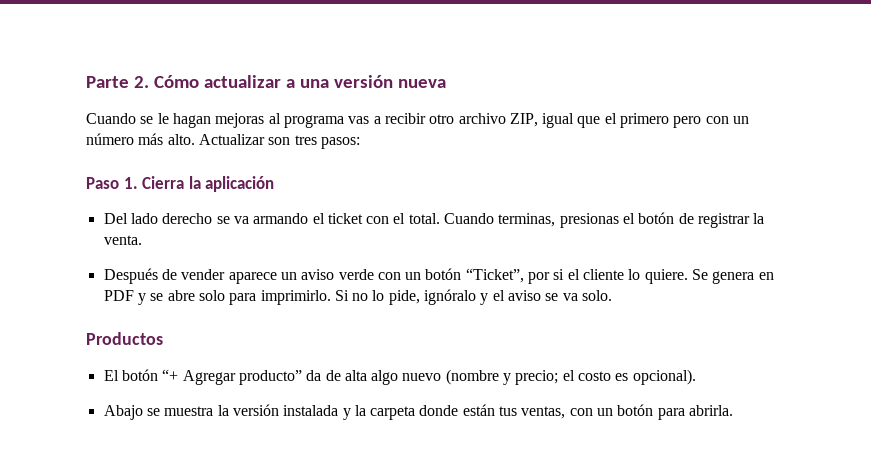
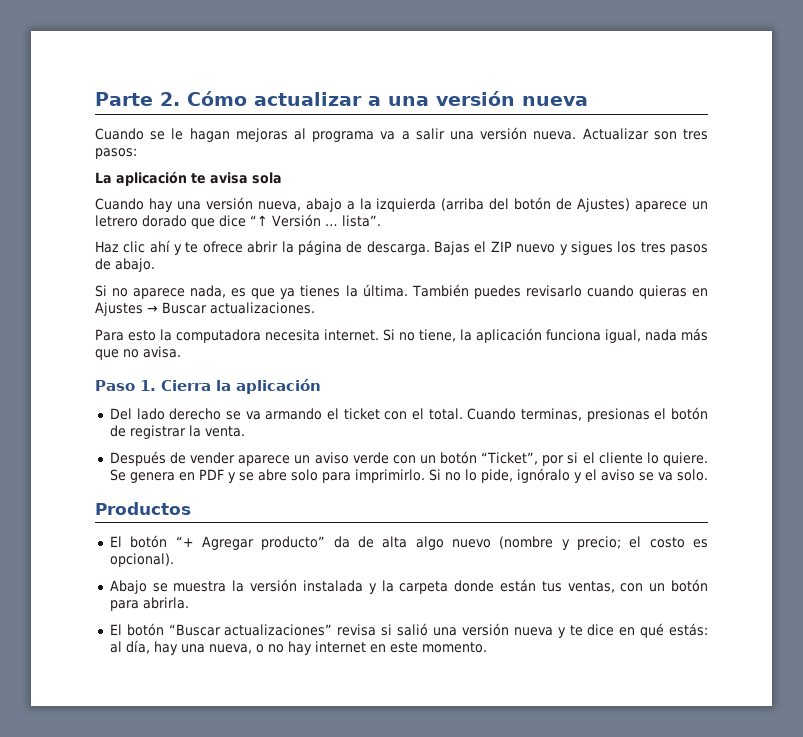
[348,113,750,128] [86,133,360,149] vas a recibir otro archivo ZIP, igual que el primero pero con un número más alto. Actualizar son tres pasos: -> [380,127,708,140] [95,148,137,159] [95,171,282,186] [95,197,708,212] [95,214,381,229] [95,240,708,255] [95,258,155,272] [95,284,708,299] [95,302,315,316] [95,328,708,343] [95,346,181,360] va a salir una versión nueva. Actualizar son tres pasos: // La aplicación te avisa sola // Cuando hay una versión nueva, abajo a la izquierda (arriba del botón de Ajustes) aparece un letrero dorado que dice “↑ Versión … lista”. // Haz clic ahí y te ofrece abrir la página de descarga. Bajas el ZIP nuevo y sigues los tres pasos de abajo. // Si no aparece nada, es que ya tienes la última. También puedes revisarlo cuando quieras en Ajustes → Buscar actualizaciones. // Para esto la computadora necesita internet. Si no tiene, la aplicación funciona igual, nada más que no avisa.
(734, 410) none -> [109,623,708,638] [109,640,487,655] // El botón “Buscar actualizaciones” revisa si salió una versión nueva y te dice en qué estás: al día, hay una nueva, o no hay internet en este momento.

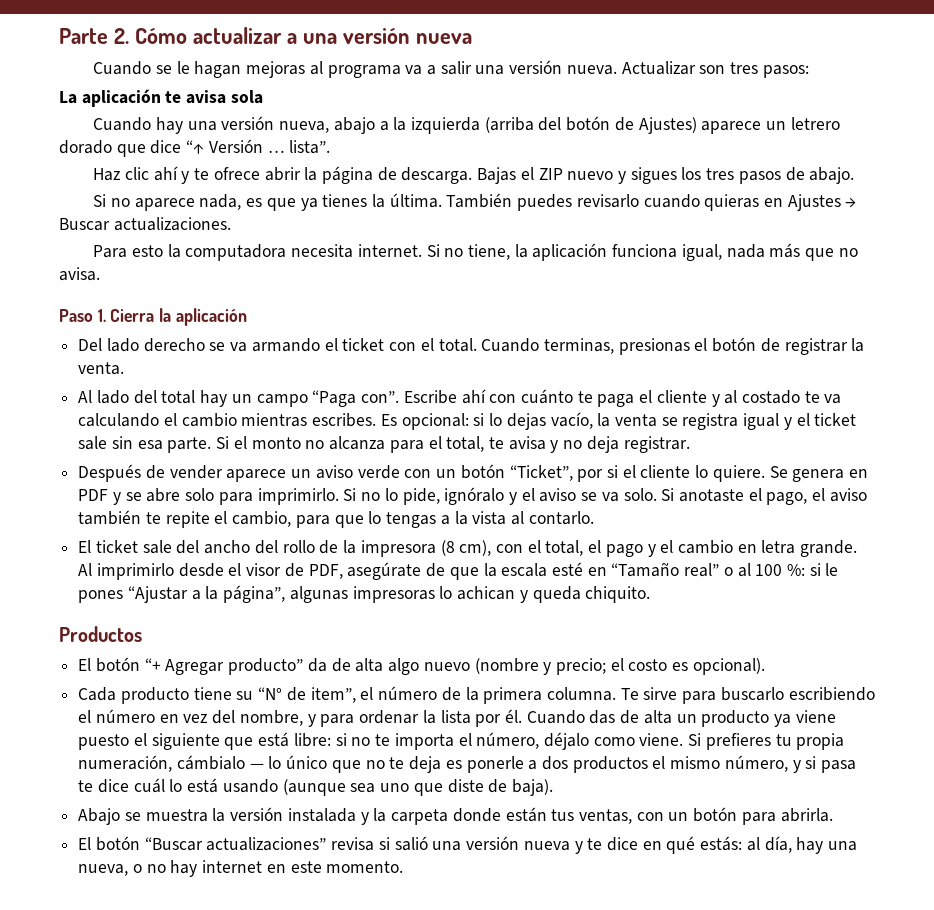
(245, 431) none -> [78,389,842,407] [78,412,857,430] [78,436,690,453] // Al lado del total hay un campo “Paga con”. Escribe ahí con cuánto te paga el cliente y al costado te va calculando el cambio mientras escribes. Es opcional: si lo dejas vacío, la venta se registra igual y el ticket sale sin esa parte. Si el monto no alcanza para el total, te avisa y no deja registrar.
(708, 475) none -> [661,488,867,505] [78,510,594,528] [78,540,858,557] [78,562,839,580] [78,585,651,603] Si anotaste el pago, el aviso también te repite el cambio, para que lo tengas a la vista al contarlo. // El ticket sale del ancho del rollo de la impresora (8 cm), con el total, el pago y el cambio en letra grande. Al imprimirlo desde el visor de PDF, asegúrate de que la escala esté en “Tamaño real” o al 100 %: si le pones “Ajustar a la página”, algunas impresoras lo achican y queda chiquito.
(174, 560) none -> [78,686,875,704] [78,709,836,727] [78,732,845,750] [78,755,857,773] [78,778,553,796] // Cada producto tiene su “N° de item”, el número de la primera columna. Te sirve para buscarlo escribiendo el número en vez del nombre, y para ordenar la lista por él. Cuando das de alta un producto ya viene puesto el siguiente que está libre: si no te importa el número, déjalo como viene. Si prefieres tu propia numeración, cámbialo — lo único que no te deja es ponerle a dos productos el mismo número, y si pasa te dice cuál lo está usando (aunque sea uno que diste de baja).

